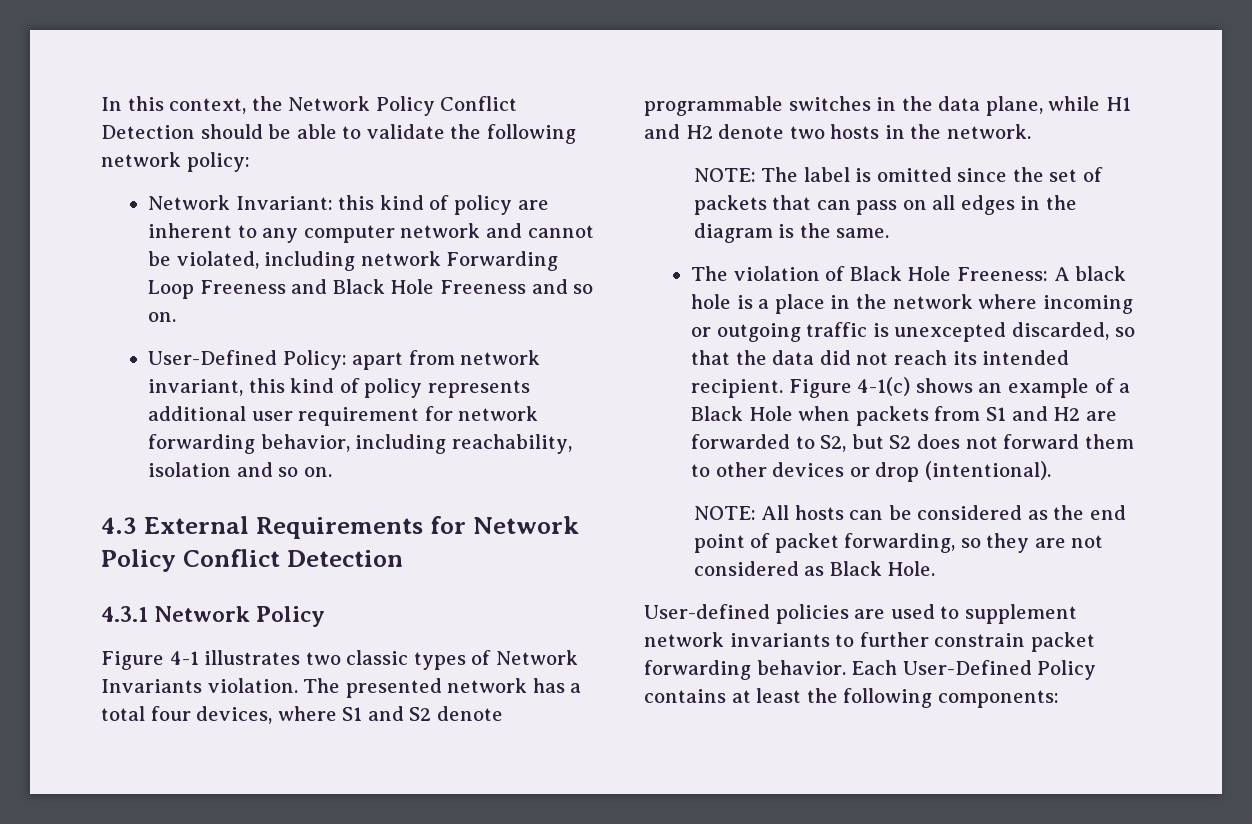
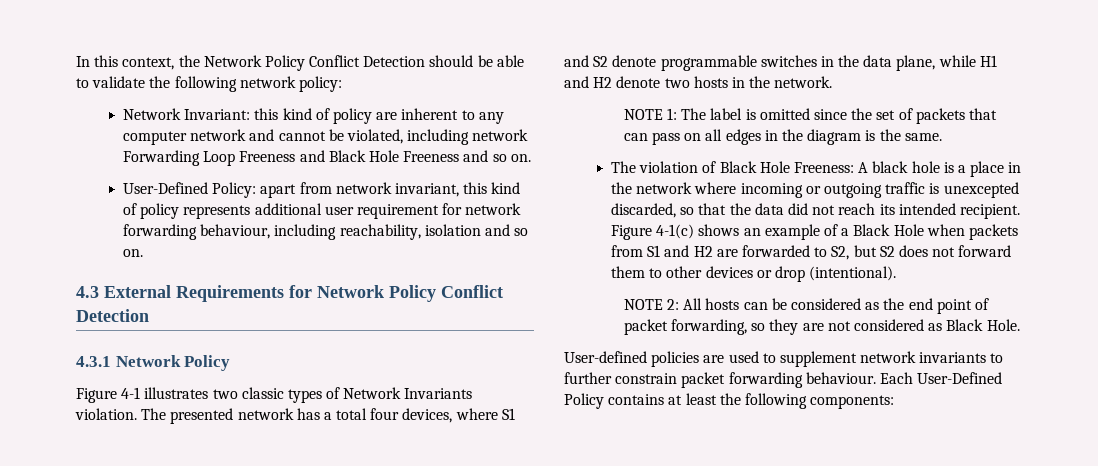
[260,434,350,452] behavior, -> [200,224,271,239] behaviour,
[693,168,756,182] NOTE: -> [623,108,678,120] NOTE 1:
[693,506,756,520] NOTE: -> [623,299,680,310] NOTE 2:
[756,660,846,675] behavior. -> [805,372,876,384] behaviour.

